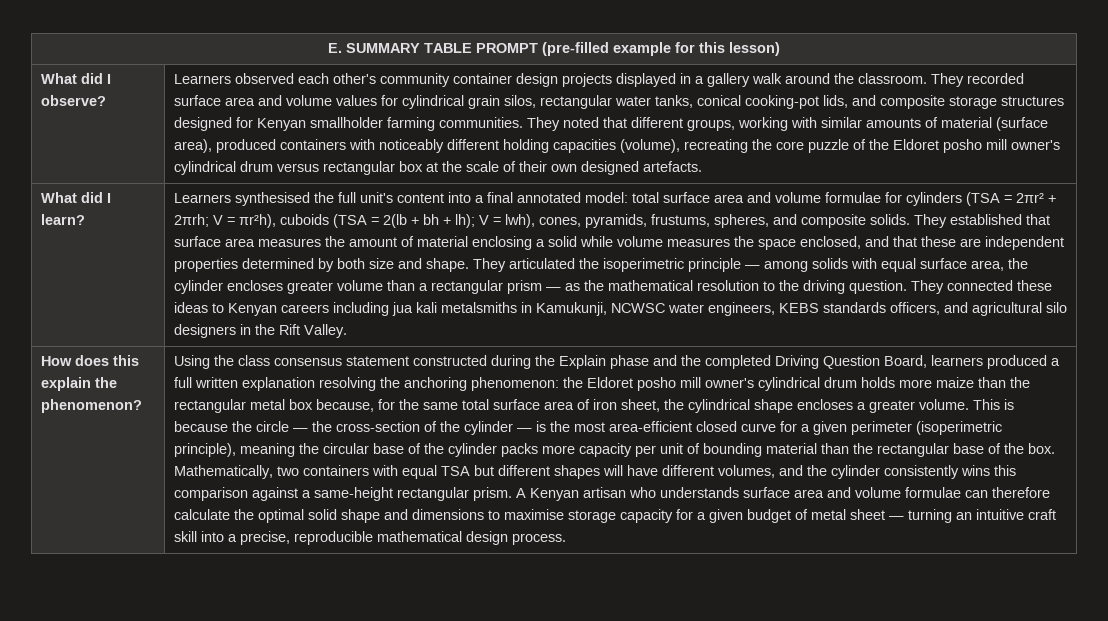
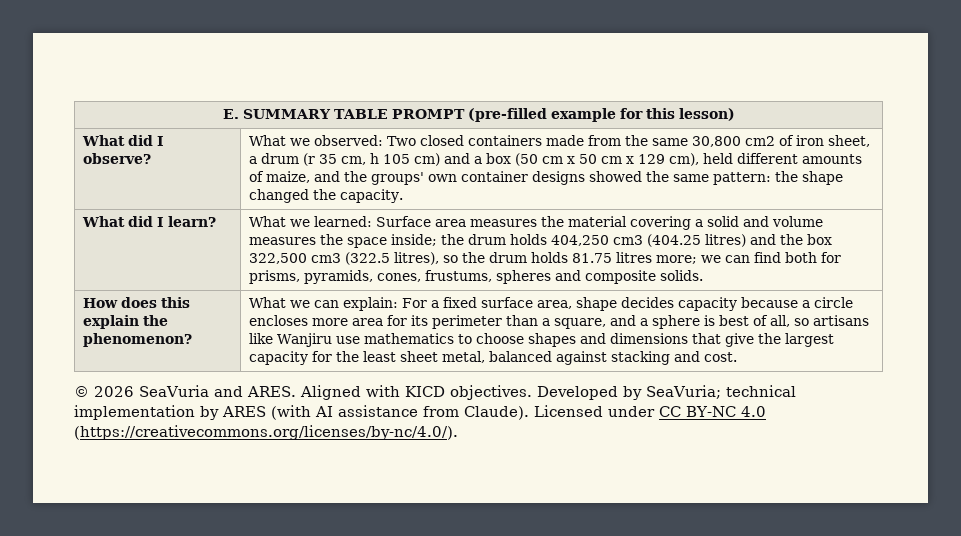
[173,73,1024,87] [173,95,1064,109] [173,117,1048,131] [173,139,1060,153] [173,161,702,175] [40,192,111,203] [40,214,85,225] [173,192,1056,206] [173,214,1050,228] [173,236,532,250] Learners observed each other's community container design projects displayed in a gallery walk around the classroom. They recorded surface area and volume values for cylindrical grain silos, rectangular water tanks, conical cooking-pot lids, and composite storage structures designed for Kenyan smallholder farming communities. They noted that different groups, working with similar amounts of material (surface area), produced containers with noticeably different holding capacities (volume), recreating the core puzzle of the Eldoret posho mill owner's cylindrical drum versus rectangular box at the scale of their own designed artefacts. // What did I learn? | Learners synthesised the full unit's content into a final annotated model: total surface area and volume formulae for cylinders (TSA = 2πr² + 2πrh; V = πr²h), cuboids (TSA = 2(lb + bh + lh); V = lwh), cones, pyramids, frustums, spheres, and composite solids. They established that surface area measures the amount of material enclosing -> [249,135,871,147] [249,153,863,166] [249,171,844,185] [249,189,404,203] [82,216,217,227] [249,216,692,230] What we observed: Two closed containers made from the same 30,800 cm2 of iron sheet, a drum (r 35 cm, h 105 cm) and a box (50 cm x 50 cm x 129 cm), held different amounts of maize, and the groups' own container designs showed the same pattern: the shape changed the capacity. // What did I learn? | What we learned: Surface area measures the material covering
[579,236,613,247] while -> [743,216,770,227] and
[799,236,1064,250] [173,258,1028,272] [173,280,1052,294] [173,302,1067,316] [173,324,347,338] enclosed, and that these are independent properties determined by both size and shape. They articulated the isoperimetric principle — among solids with equal surface area, the cylinder encloses greater volume than a rectangular prism — as the mathematical resolution to the driving question. They connected these ideas to Kenyan careers including jua kali metalsmiths in Kamukunji, NCWSC water engineers, KEBS standards officers, and agricultural silo designers in the Rift Valley. -> [391,234,833,247] [249,252,842,265] [249,270,704,284] inside; the drum holds 404,250 cm3 (404.25 litres) and the box 322,500 cm3 (322.5 litres), so the drum holds 81.75 litres more; we can find both for prisms, pyramids, cones, frustums, spheres and composite solids.
[173,355,1060,369] [173,377,1030,391] [173,399,1014,413] [173,421,1002,435] [173,443,1055,457] [173,465,1016,479] [173,487,1050,501] [173,509,1056,523] [173,531,566,545] Using the class consensus statement constructed during the Explain phase and the completed Driving Question Board, learners produced a full written explanation resolving the anchoring phenomenon: the Eldoret posho mill owner's cylindrical drum holds more maize than the rectangular metal box because, for the same total surface area of iron sheet, the cylindrical shape encloses a greater volume. This is because the circle — the cross-section of the cylinder — is the most area-efficient closed curve for a given perimeter (isoperimetric principle), meaning the circular base of the cylinder packs more capacity per unit of bounding material than the rectangular base of the box. Mathematically, two containers with equal TSA but different shapes will have different volumes, and the cylinder consistently wins this comparison against a same-height rectangular prism. A Kenyan artisan who understands surface area and volume formulae can therefore calculate the optimal solid shape and dimensions to maximise storage capacity for a given budget of metal sheet — turning an intuitive craft skill into a precise, reproducible mathematical design process. -> [249,297,854,311] [249,315,870,329] [249,333,835,347] [249,351,738,365] [74,385,796,400] [74,405,766,420] [74,425,458,440] What we can explain: For a fixed surface area, shape decides capacity because a circle encloses more area for its perimeter than a square, and a sphere is best of all, so artisans like Wanjiru use mathematics to choose shapes and dimensions that give the largest capacity for the least sheet metal, balanced against stacking and cost. // © 2026 SeaVuria and ARES. Aligned with KICD objectives. Developed by SeaVuria; technical implementation by ARES (with AI assistance from Claude). Licensed under CC BY-NC 4.0 (https://creativecommons.org/licenses/by-nc/4.0/).

